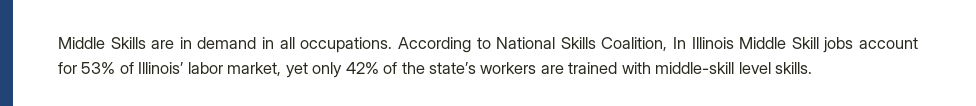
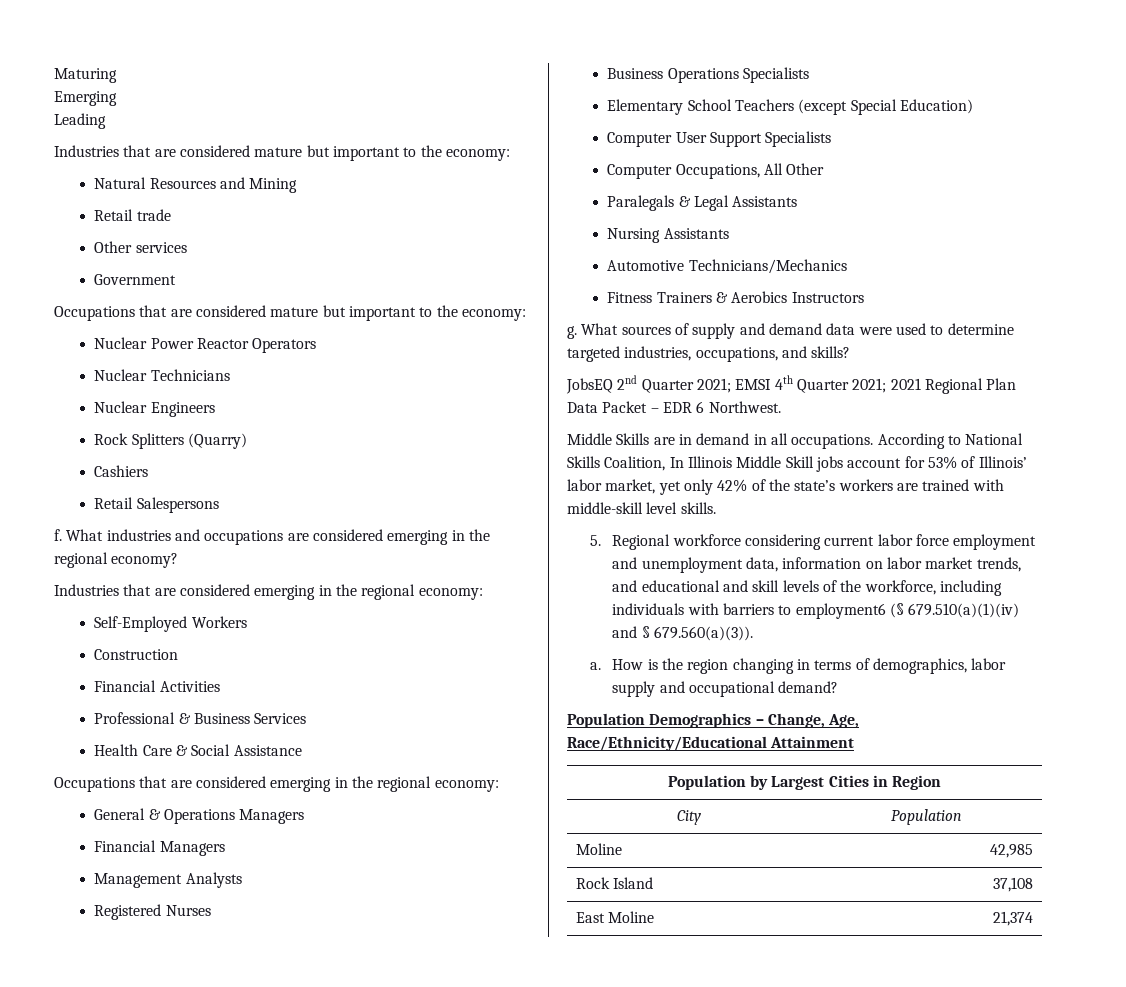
(58, 43) none -> [54,68,117,83] [54,91,117,106] [54,113,106,129] [54,145,510,161] [94,177,298,193] [94,209,171,221] [94,241,187,253] [94,274,177,285] [54,305,526,321] [94,337,317,353] [94,369,230,381] [94,401,215,417] [94,433,247,449] [94,465,149,477] [94,497,219,513] [54,529,490,545] [54,552,179,568] [54,584,483,600] [94,616,247,632] [94,649,179,660] [94,680,220,692] [94,712,307,724] [94,744,302,756] [54,776,499,792] [94,808,305,824] [94,840,225,856] [94,872,242,888] [94,904,211,920] [607,67,809,83] [607,99,973,115] [607,131,832,147] [607,163,825,179] [607,195,798,211] [607,228,729,243] [607,259,847,274] [607,291,864,303] [567,323,1014,339] [567,346,851,362] [566,375,1017,394] [567,401,781,413] Maturing // Emerging // Leading // Industries that are considered mature but important to the economy: // Natural Resources and Mining // Retail trade // Other services // Government // Occupations that are considered mature but important to the economy: // Nuclear Power Reactor Operators // Nuclear Technicians // Nuclear Engineers // Rock Splitters (Quarry) // Cashiers // Retail Salespersons // f. What industries and occupations are considered emerging in the regional economy? // Industries that are considered emerging in the regional economy: // Self-Employed Workers // Construction // Financial Activities // Professional & Business Services // Health Care & Social Assistance // Occupations that are considered emerging in the regional economy: // General & Operations Managers // Financial Managers // Management Analysts // Registered Nurses // Business Operations Specialists // Elementary School Teachers (except Special Education) // Computer User Support Specialists // Computer Occupations, All Other // Paralegals & Legal Assistants // Nursing Assistants // Automotive Technicians/Mechanics // Fitness Trainers & Aerobics Instructors // g. What sources of supply and demand data were used to determine targeted industries, occupations, and skills? // JobsEQ 2nd Quarter 2021; EMSI 4th Quarter 2021; 2021 Regional Plan Data Packet – EDR 6 Northwest. //
(813, 68) none -> [589,534,1037,550] [612,557,1021,573] [612,580,1002,596] [612,603,1020,619] [612,626,753,641] [589,658,1007,674] [612,681,839,697] [567,713,860,728] [567,736,855,751] [667,775,942,790] [677,810,701,825] [890,809,962,825] [575,843,622,855] [990,844,1034,858] [575,877,654,889] [993,877,1034,892] [575,911,655,923] [993,911,1034,926] // 5. Regional workforce considering current labor force employment and unemployment data, information on labor market trends, and educational and skill levels of the workforce, including individuals with barriers to employment6 (§ 679.510(a)(1)(iv) and § 679.560(a)(3)). // a. How is the region changing in terms of demographics, labor supply and occupational demand? // Population Demographics – Change, Age, Race/Ethnicity/Educational Attainment // Population by Largest Cities in Region // City | Population // Moline | 42,985 // Rock Island | 37,108 // East Moline | 21,374

